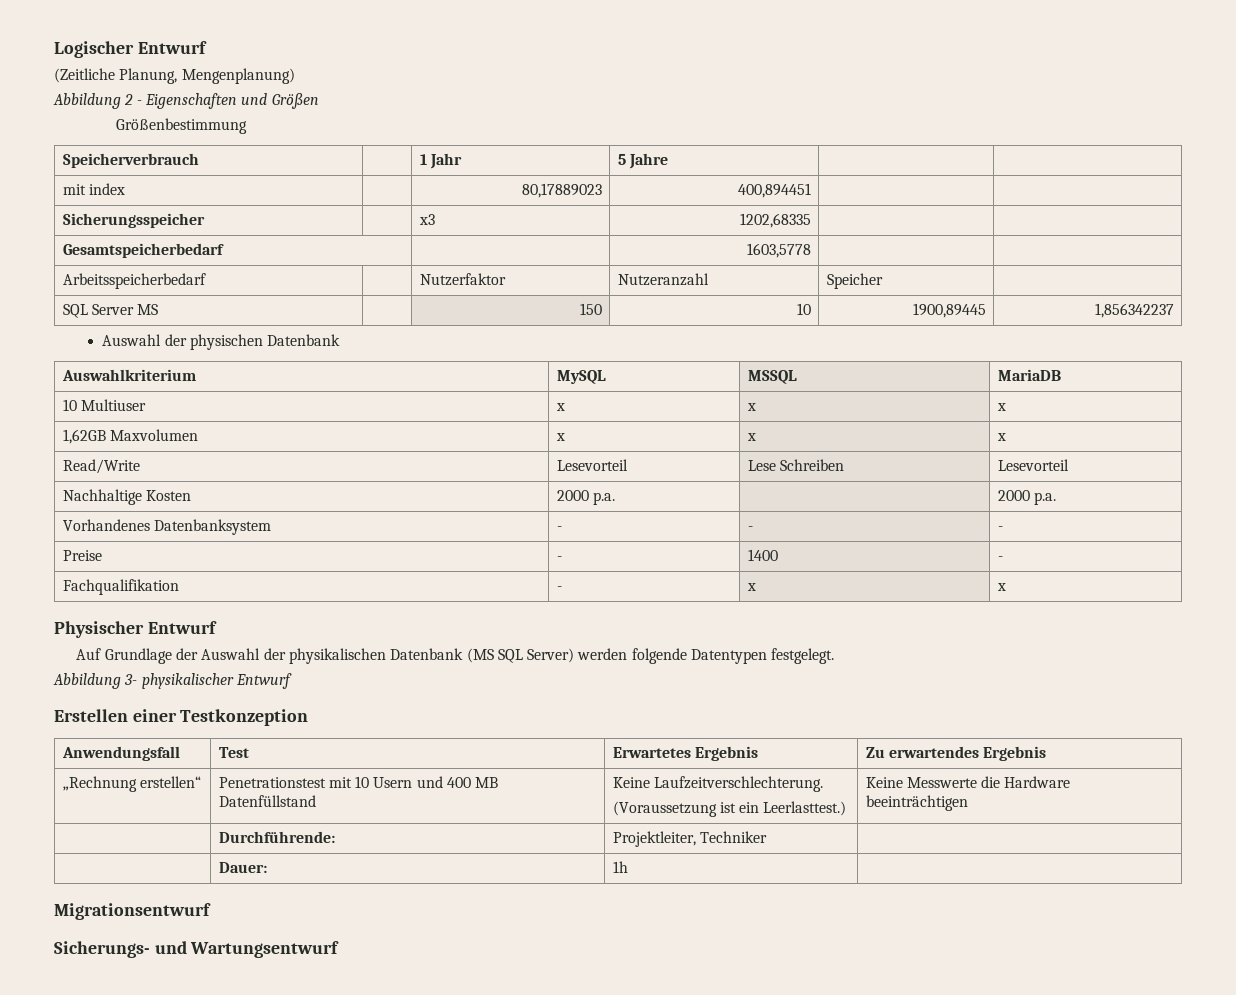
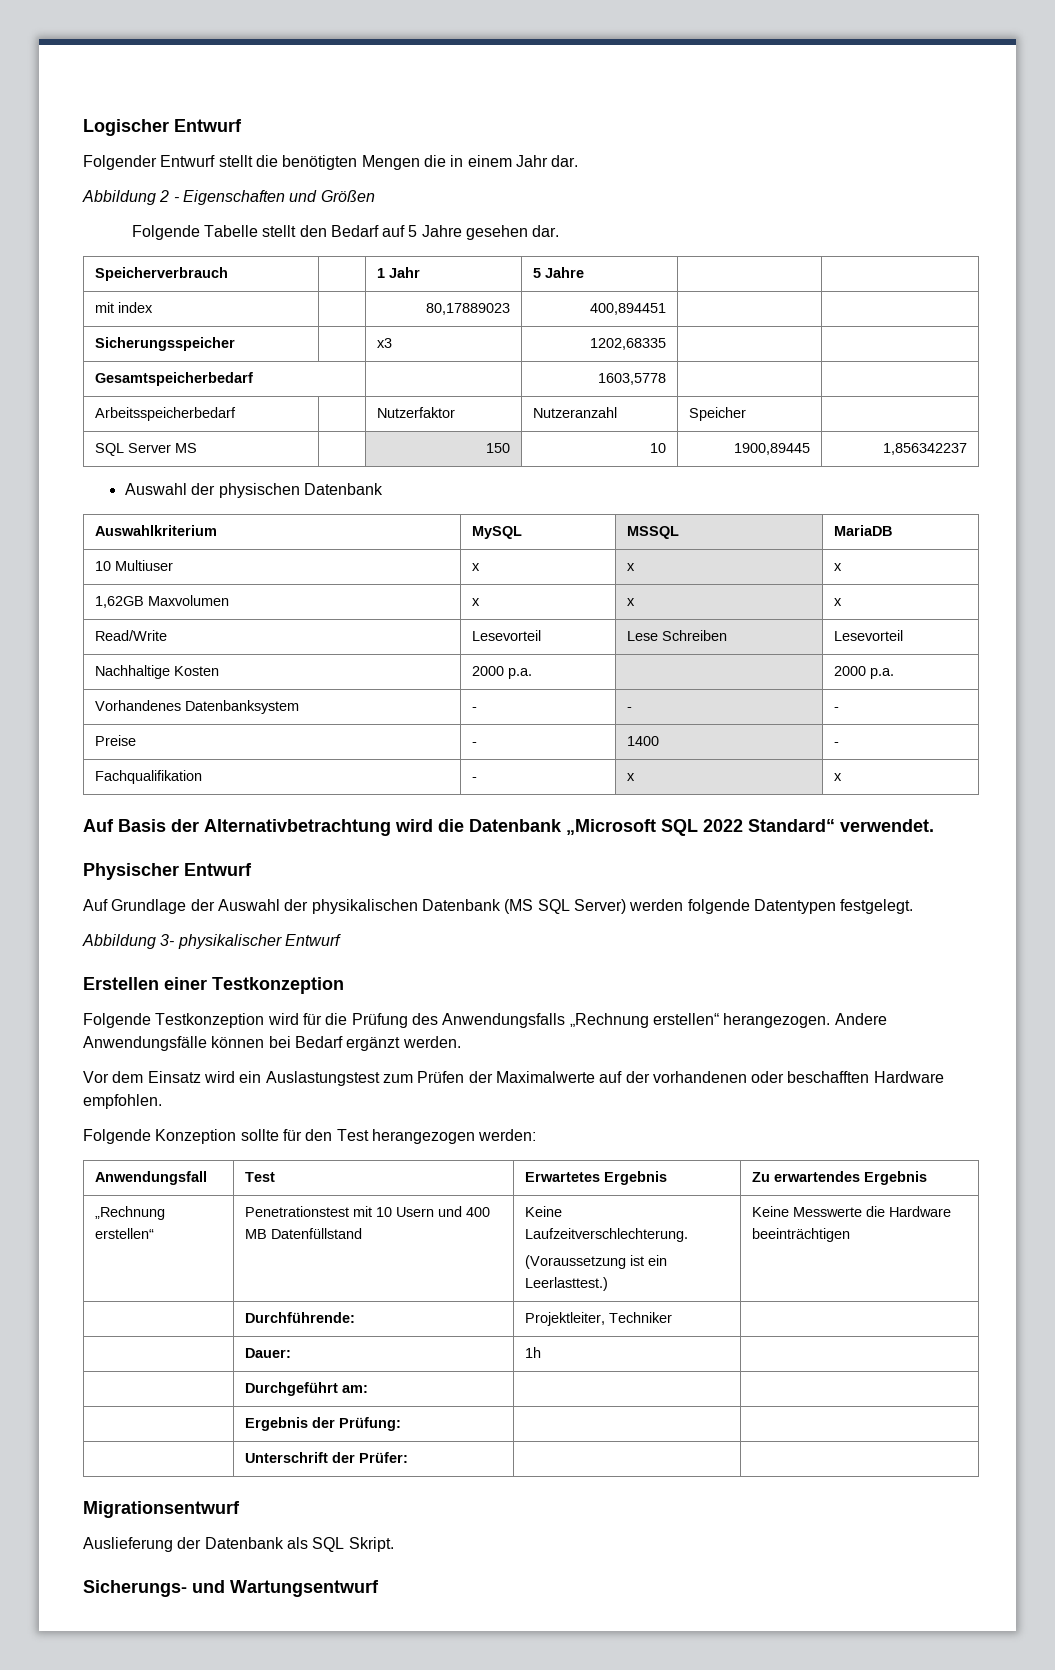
[54,68,295,84] (Zeitliche Planung, Mengenplanung) -> [83,155,579,170] Folgender Entwurf stellt die benötigten Mengen die in einem Jahr dar.
[115,118,247,134] Größenbestimmung -> [131,225,560,240] Folgende Tabelle stellt den Bedarf auf 5 Jahre gesehen dar.
(1006, 587) none -> [83,819,934,836] // Auf Basis der Alternativbetrachtung wird die Datenbank „Microsoft SQL 2022 Standard“ verwendet.
(309, 717) none -> [83,1013,887,1028] [83,1036,461,1051] [83,1071,944,1086] [83,1094,162,1109] [83,1129,537,1144] // Folgende Testkonzeption wird für die Prüfung des Anwendungsfalls „Rechnung erstellen“ herangezogen. Andere Anwendungsfälle können bei Bedarf ergänzt werden. // Vor dem Einsatz wird ein Auslastungstest zum Prüfen der Maximalwerte auf der vorhandenen oder beschafften Hardware empfohlen. // Folgende Konzeption sollte für den Test herangezogen werden:
[54,903,211,920] // Migrationsentwurf -> [245,1382,369,1396] [245,1417,402,1431] [245,1452,409,1463] [83,1501,240,1518] [83,1537,394,1552] // | Durchgeführt am: | | // | Ergebnis der Prüfung: | | // | Unterschrift der Prüfer: | | // Migrationsentwurf // Auslieferung der Datenbank als SQL Skript.

